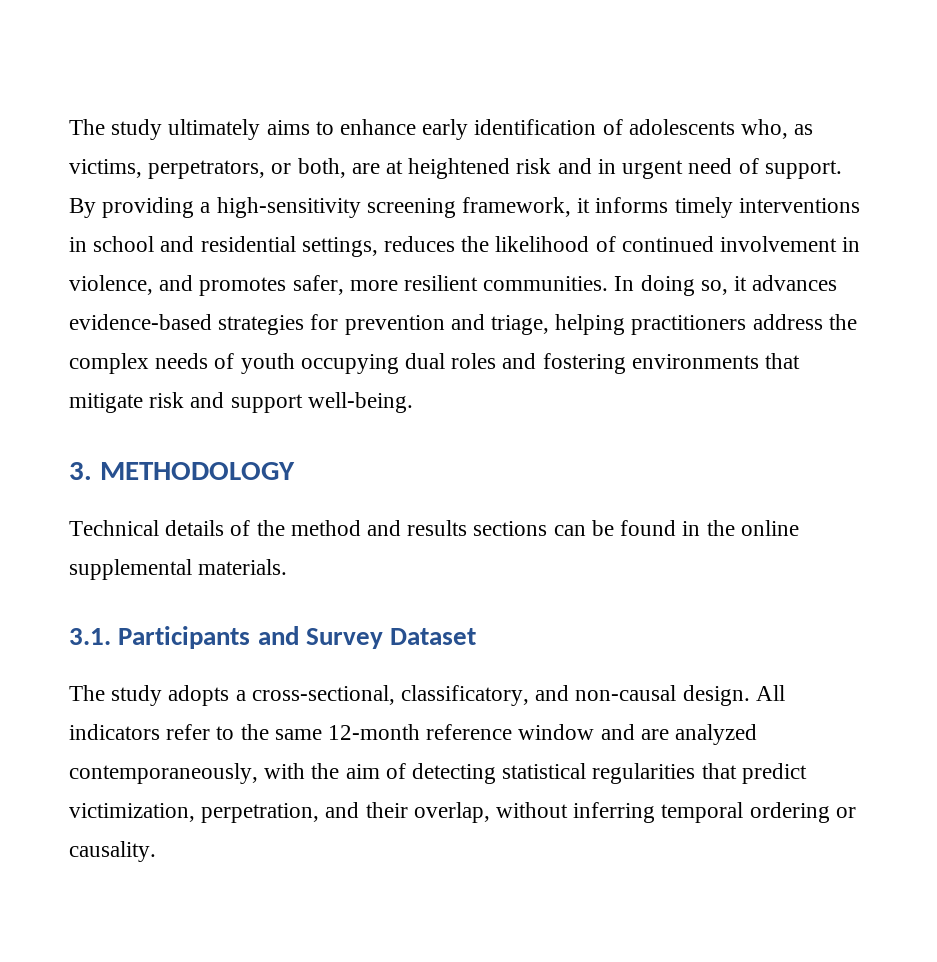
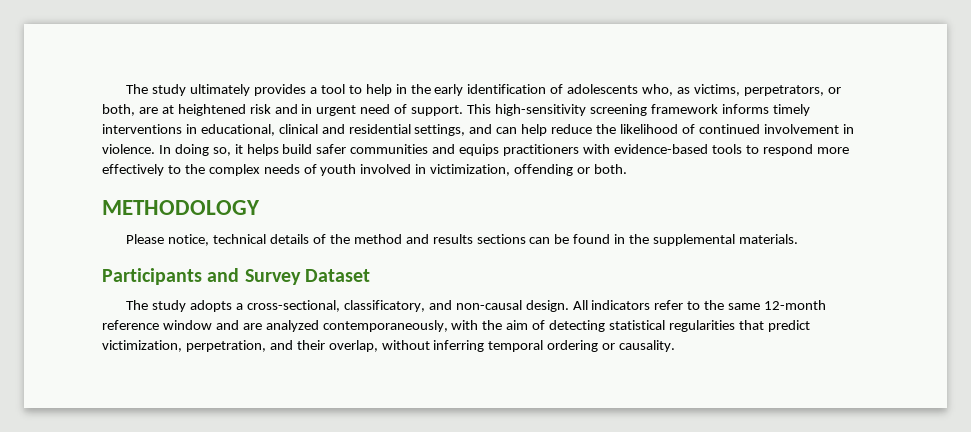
[266,119,417,135] aims to enhance -> [254,84,431,96] provides a tool to help in the
[69,197,591,218] By providing a high-sensitivity screening framework, it -> [467,104,718,116] This high-sensitivity screening framework
[93,236,155,252] school -> [200,124,318,136] educational, clinical
[384,236,456,252] reduces -> [469,124,593,136] and can help reduce
[69,275,838,296] [69,314,823,335] violence, and promotes safer, more resilient communities. In doing so, it advances evidence-based strategies for prevention and triage, helping practitioners address -> [102,144,849,156] [102,164,181,176] violence. In doing so, it helps build safer communities and equips practitioners with evidence-based tools to respond more effectively to
[300,353,801,374] [69,392,413,413] [69,462,295,480] [69,520,159,536] occupying dual roles and fostering environments that mitigate risk and support well-being. // 3. METHODOLOGY // Technical -> [360,164,627,176] [102,200,260,215] [126,234,267,246] involved in victimization, offending or both. // METHODOLOGY // Please notice, technical
[740,520,799,536] online -> (650, 239) none
[69,628,111,645] 3.1. -> (798, 239) none

